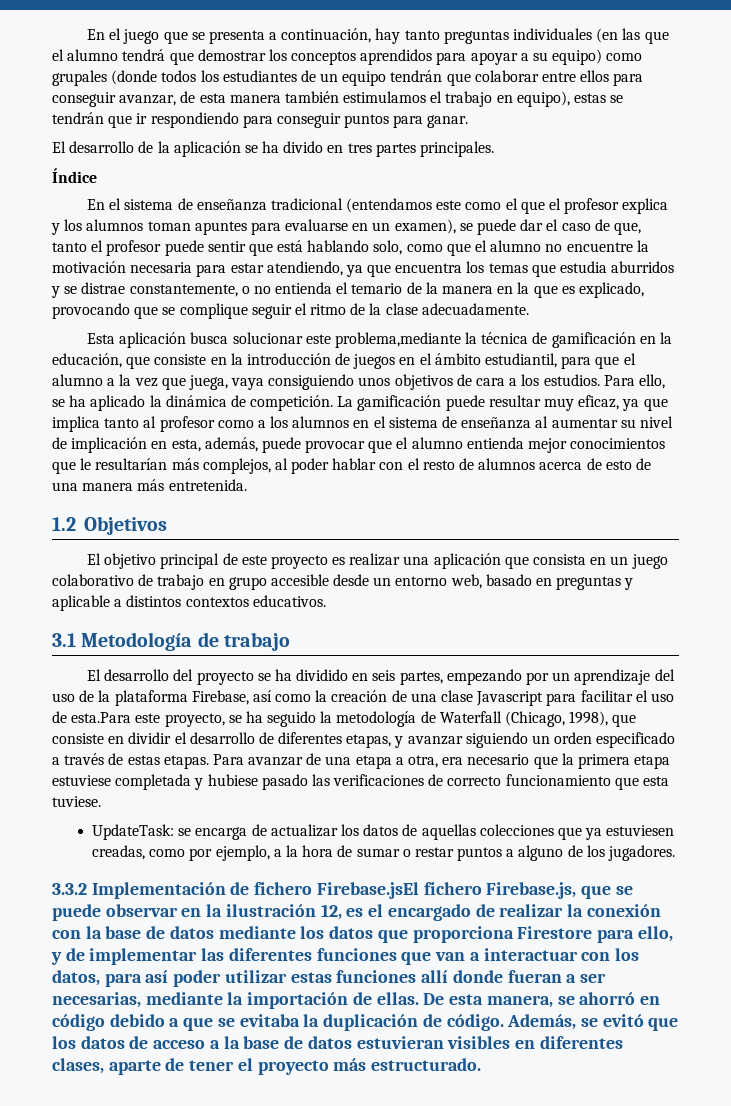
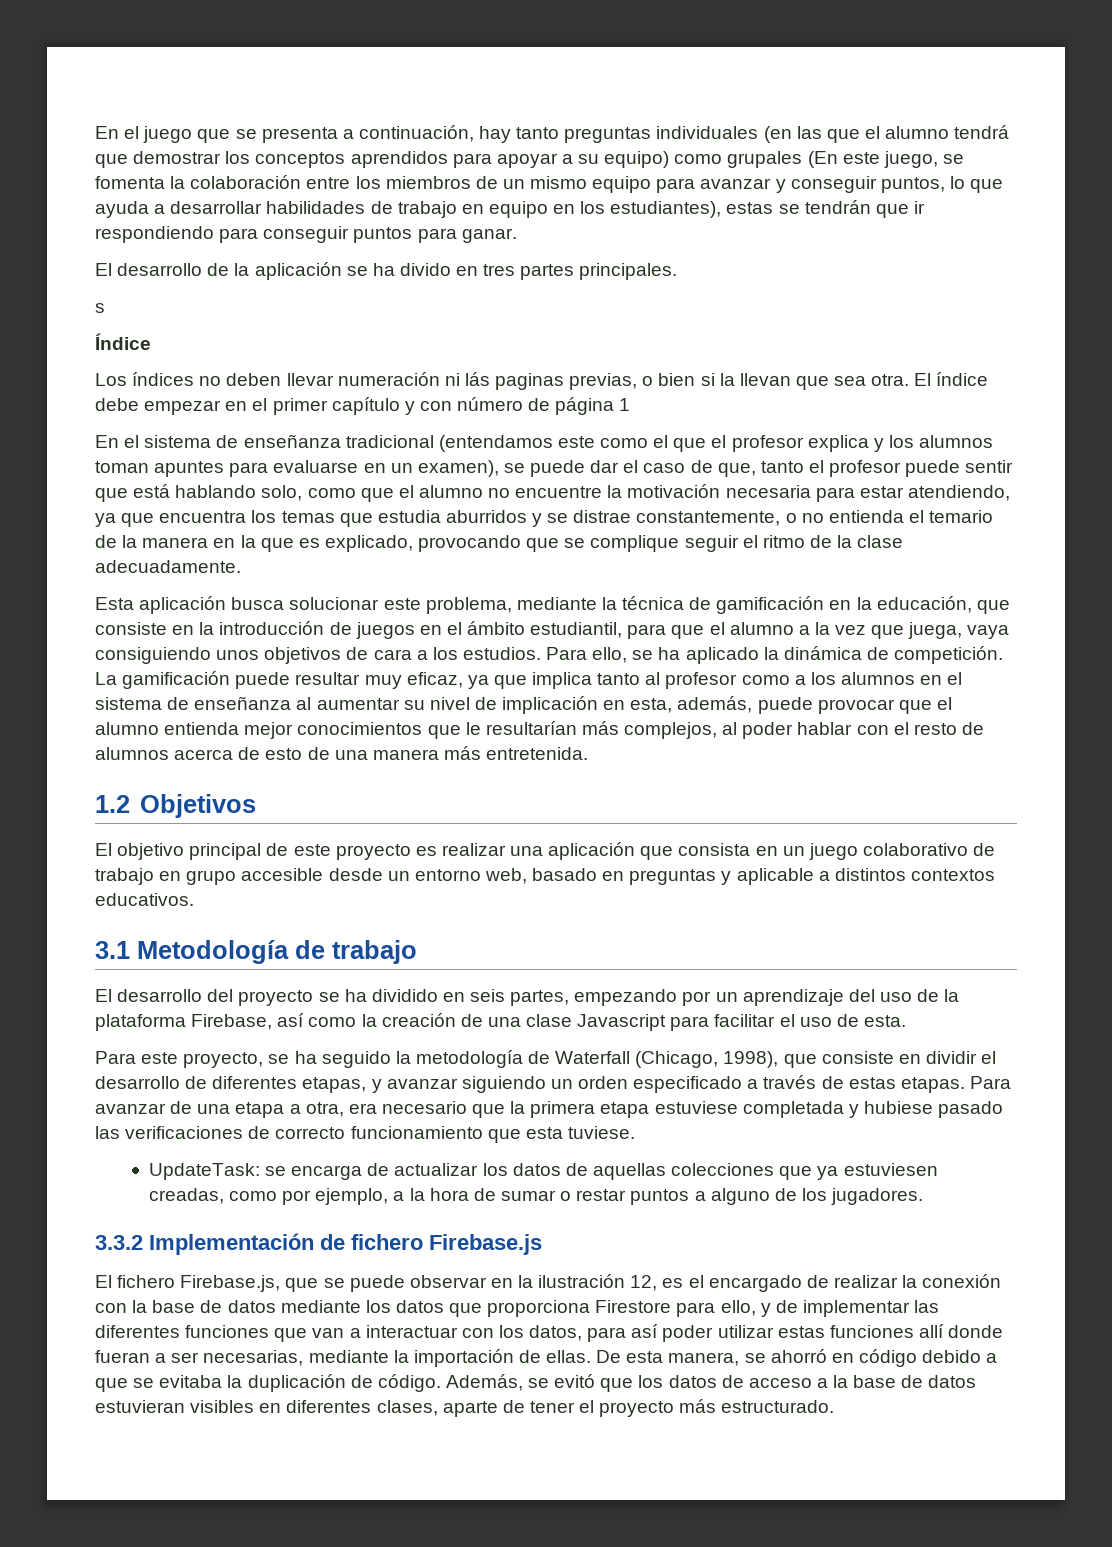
[111,70,644,86] [52,91,570,107] (donde todos los estudiantes de un equipo tendrán que colaborar entre ellos para conseguir avanzar, de esta manera también estimulamos el trabajo en equipo), -> [807,151,964,168] [95,175,1004,193] [95,201,722,218] (En este juego, se fomenta la colaboración entre los miembros de un mismo equipo para avanzar y conseguir puntos, lo que ayuda a desarrollar habilidades de trabajo en equipo en los estudiantes),
(495, 149) none -> [95,303,105,313] // s
(97, 175) none -> [95,372,989,390] [95,397,631,415] // Los índices no deben llevar numeración ni lás paginas previas, o bien si la llevan que sea otra. El índice debe empezar en el primer capítulo y con número de página 1
[334,332,461,348] problema,mediante -> [425,597,597,614] problema, mediante
[71,712,132,723] esta.Para -> [863,1015,906,1027] [95,1051,136,1064] esta. // Para
[316,882,419,899] Firebase.jsEl -> [429,1234,542,1255] [95,1275,112,1288] Firebase.js // El

